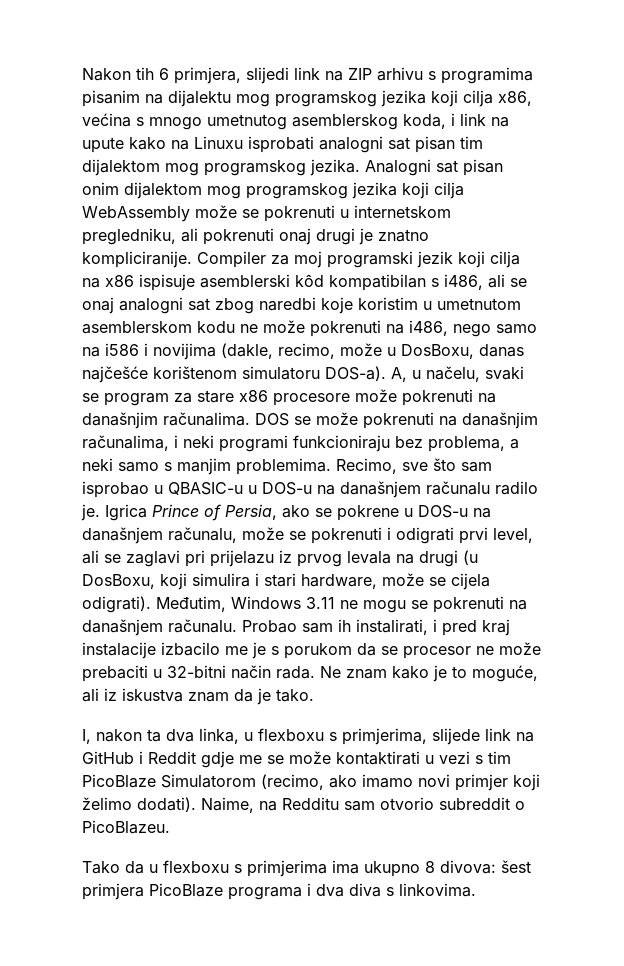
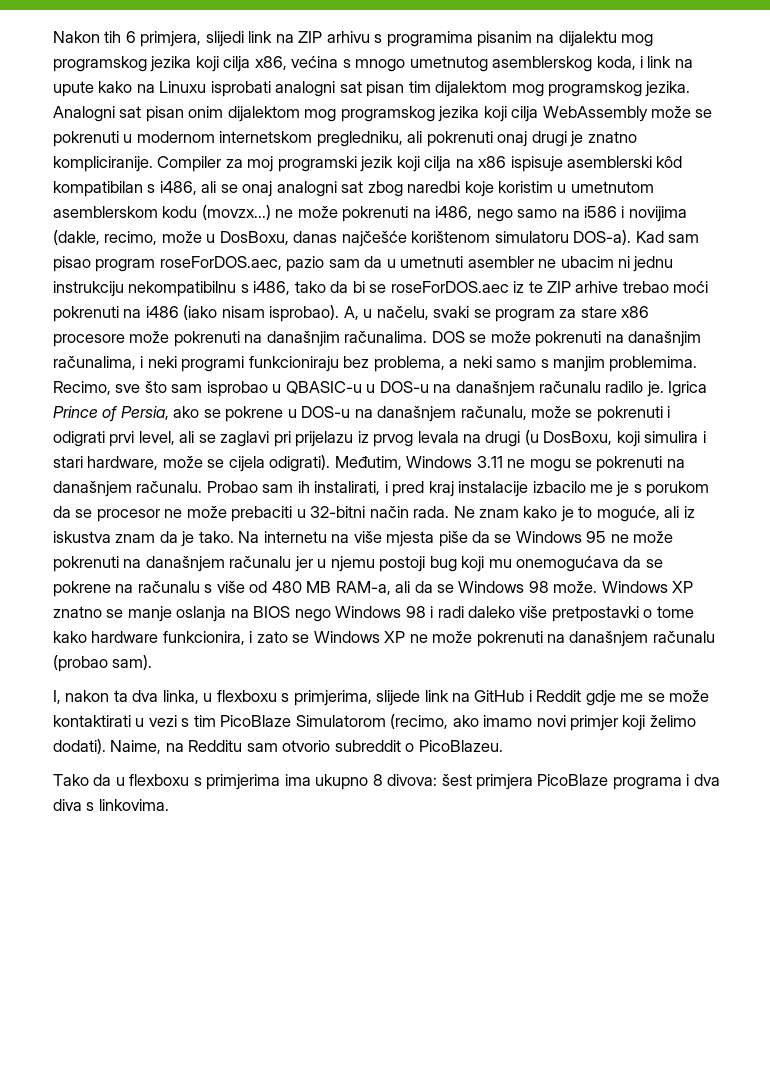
(349, 213) none -> [136,131,215,143] modernom
(235, 327) none -> [201,205,271,220] (movzx...)
(386, 373) none -> [635,231,700,243] [53,256,674,272] [53,281,709,297] [53,305,340,322] Kad sam pisao program roseForDOS.aec, pazio sam da u umetnuti asembler ne ubacim ni jednu instrukciju nekompatibilnu s i486, tako da bi se roseForDOS.aec iz te ZIP arhive trebao moći pokrenuti na i486 (iako nisam isprobao).
(314, 695) none -> [238,531,674,547] [53,556,663,572] [53,581,694,597] [53,606,694,622] [53,631,715,647] [53,655,153,672] Na internetu na više mjesta piše da se Windows 95 ne može pokrenuti na današnjem računalu jer u njemu postoji bug koji mu onemogućava da se pokrene na računalu s više od 480 MB RAM-a, ali da se Windows 98 može. Windows XP znatno se manje oslanja na BIOS nego Windows 98 i radi daleko više pretpostavki o tome kako hardware funkcionira, i zato se Windows XP ne može pokrenuti na današnjem računalu (probao sam).

